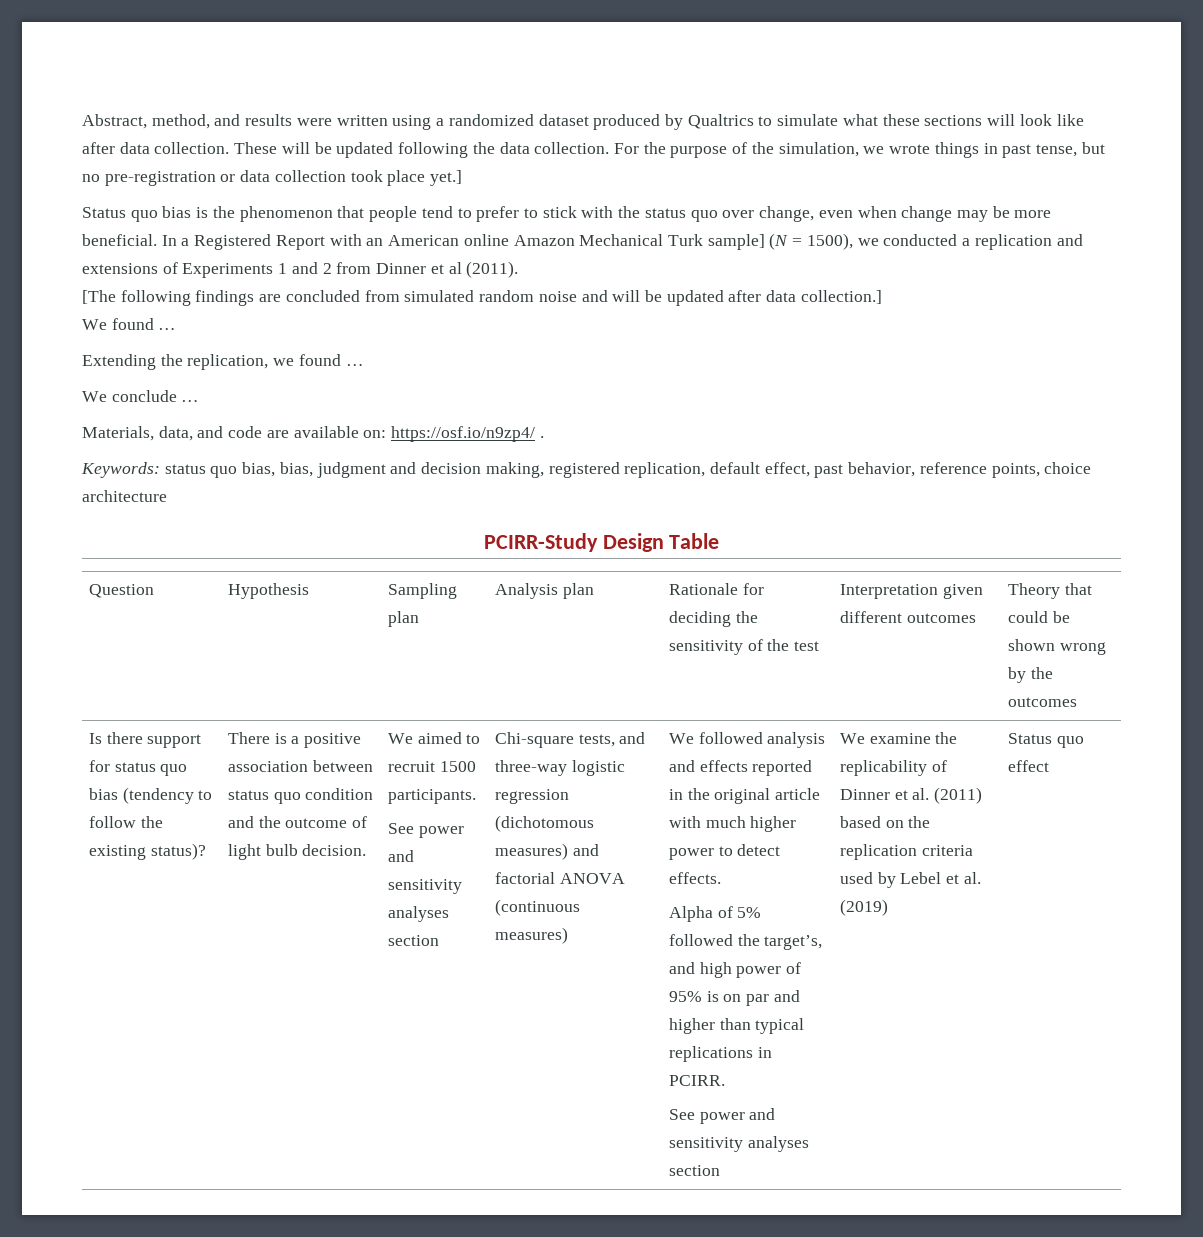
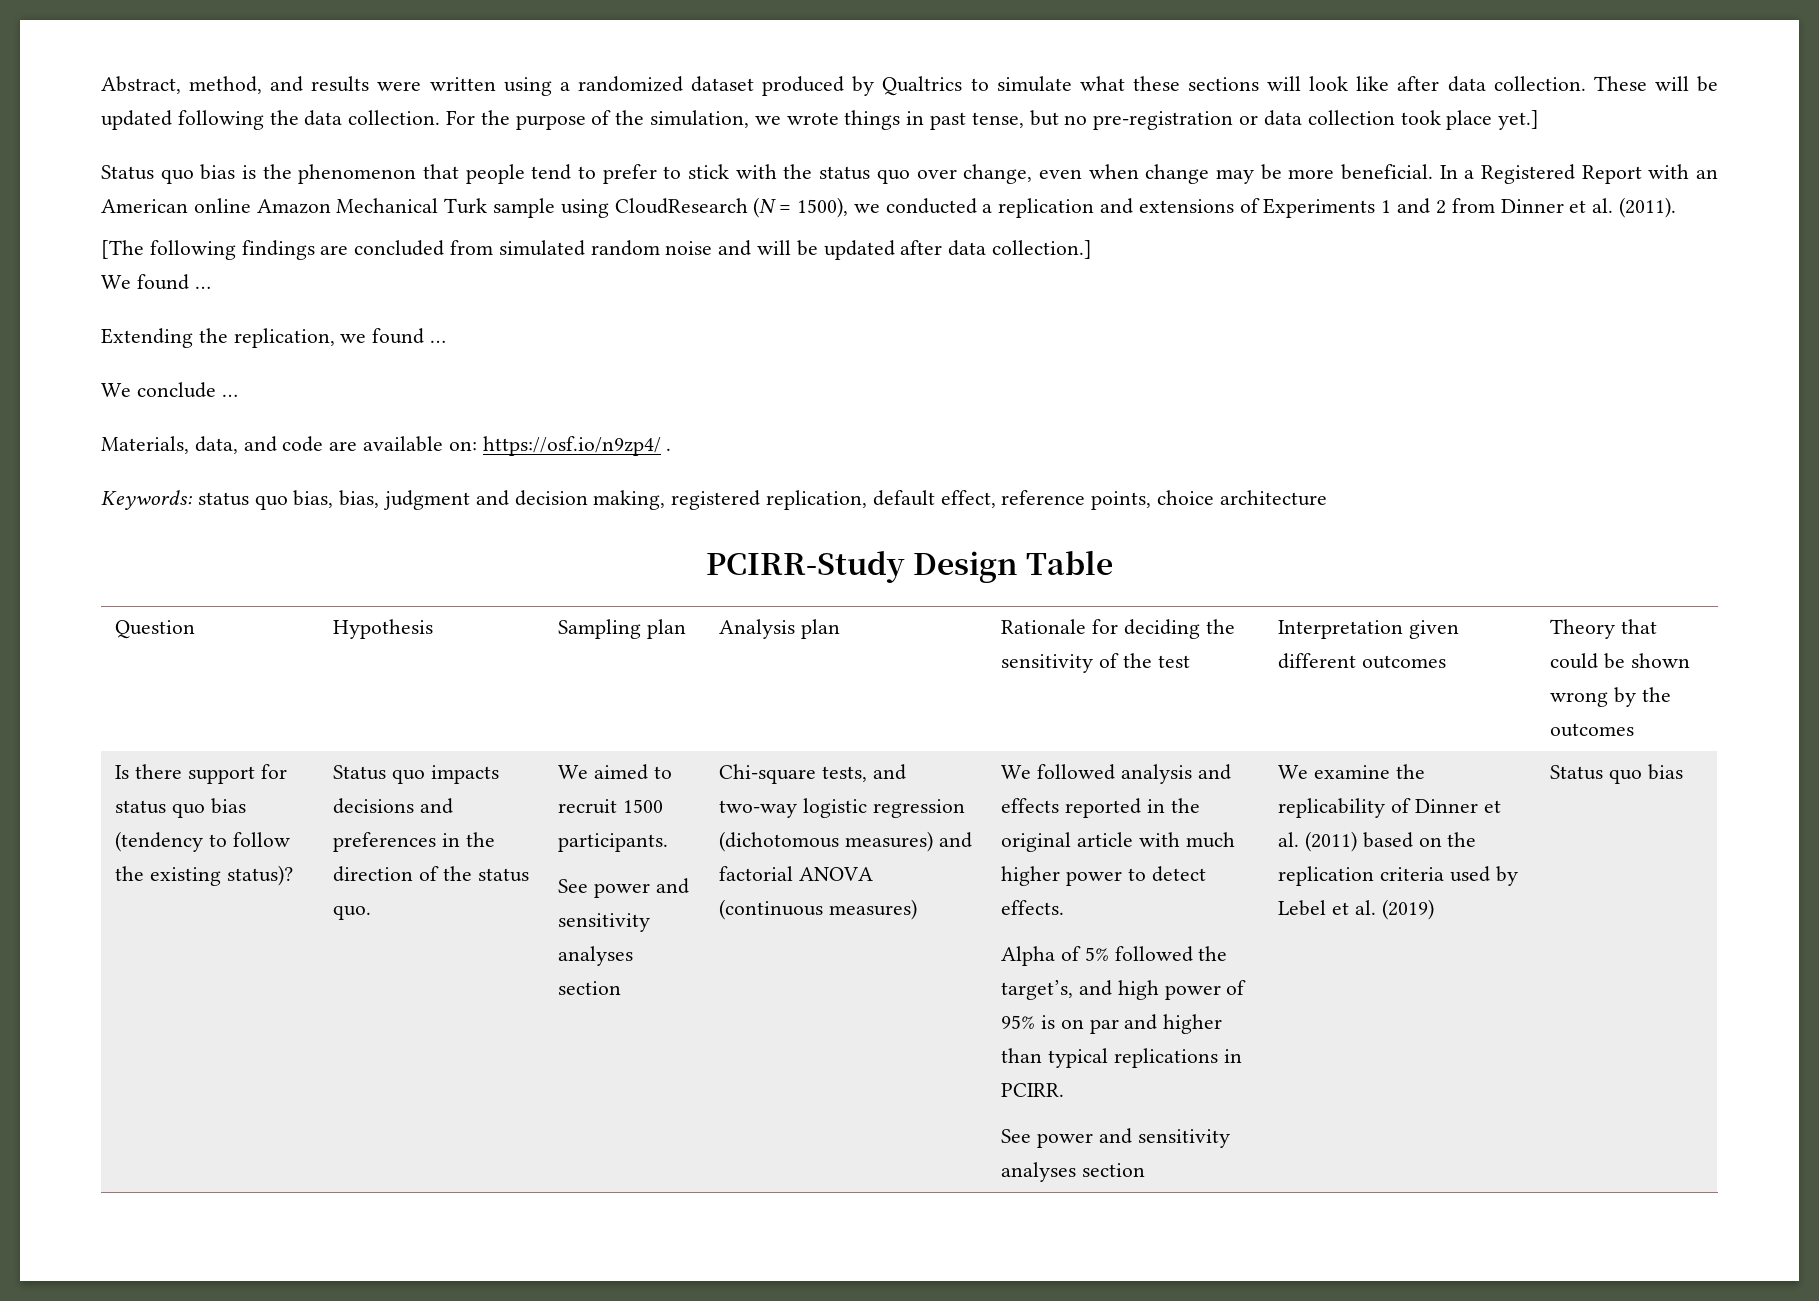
[707,234,765,250] sample] -> [493,198,748,218] sample using CloudResearch
[448,262,462,274] al -> [1592,198,1614,213] al.
[814,462,916,478] past behavior, -> (996, 499) none
[228,732,362,748] [228,760,373,772] [228,788,374,804] [228,816,368,828] [228,844,367,860] There is a positive association between status quo condition and the outcome of light bulb decision. -> [333,765,499,784] [333,798,454,814] [333,832,495,852] [333,866,529,882] [333,905,372,920] Status quo impacts decisions and preferences in the direction of the status quo.
[495,760,568,776] three-way -> [719,800,798,818] two-way
[1008,760,1050,772] effect -> [1647,764,1683,780] bias

